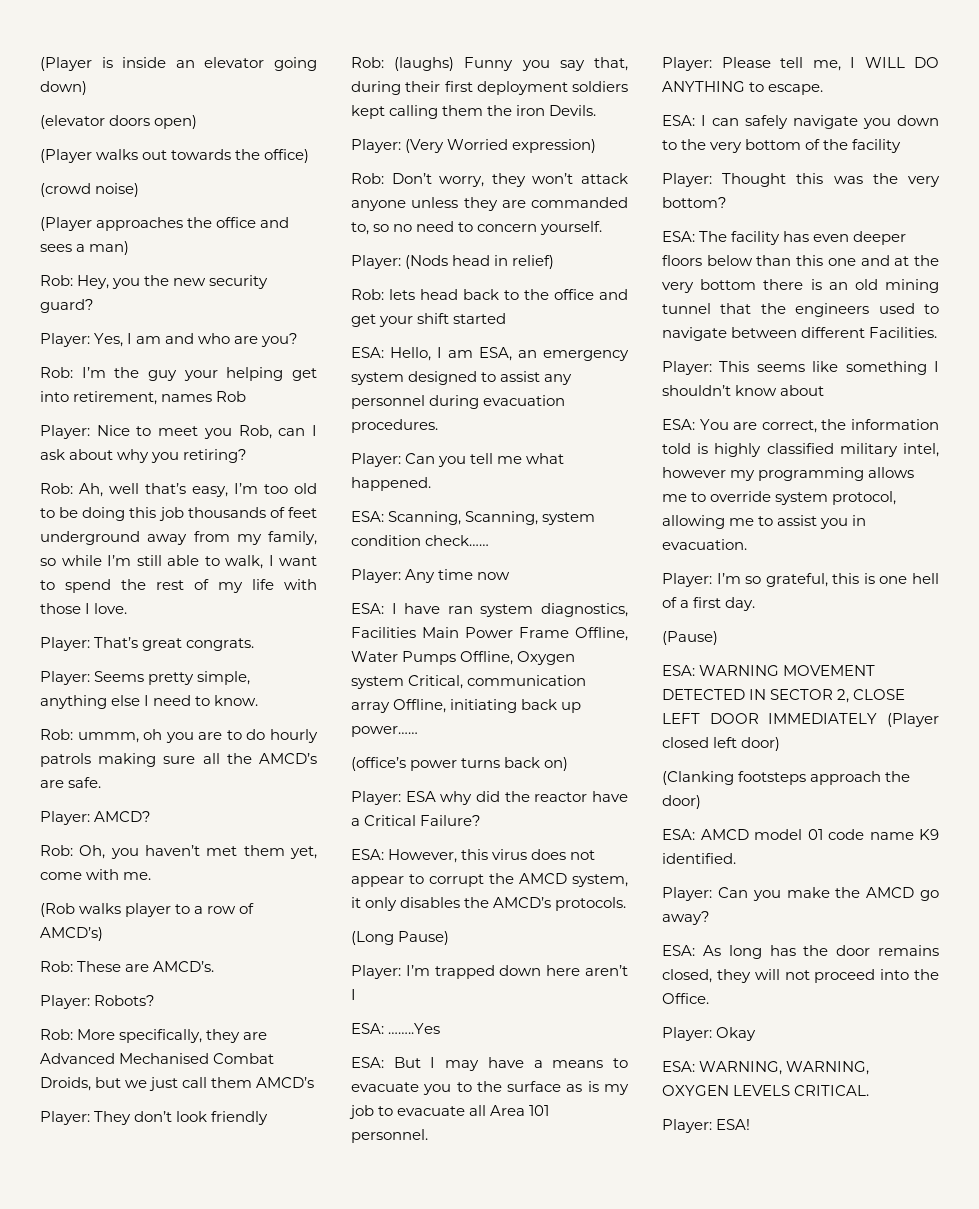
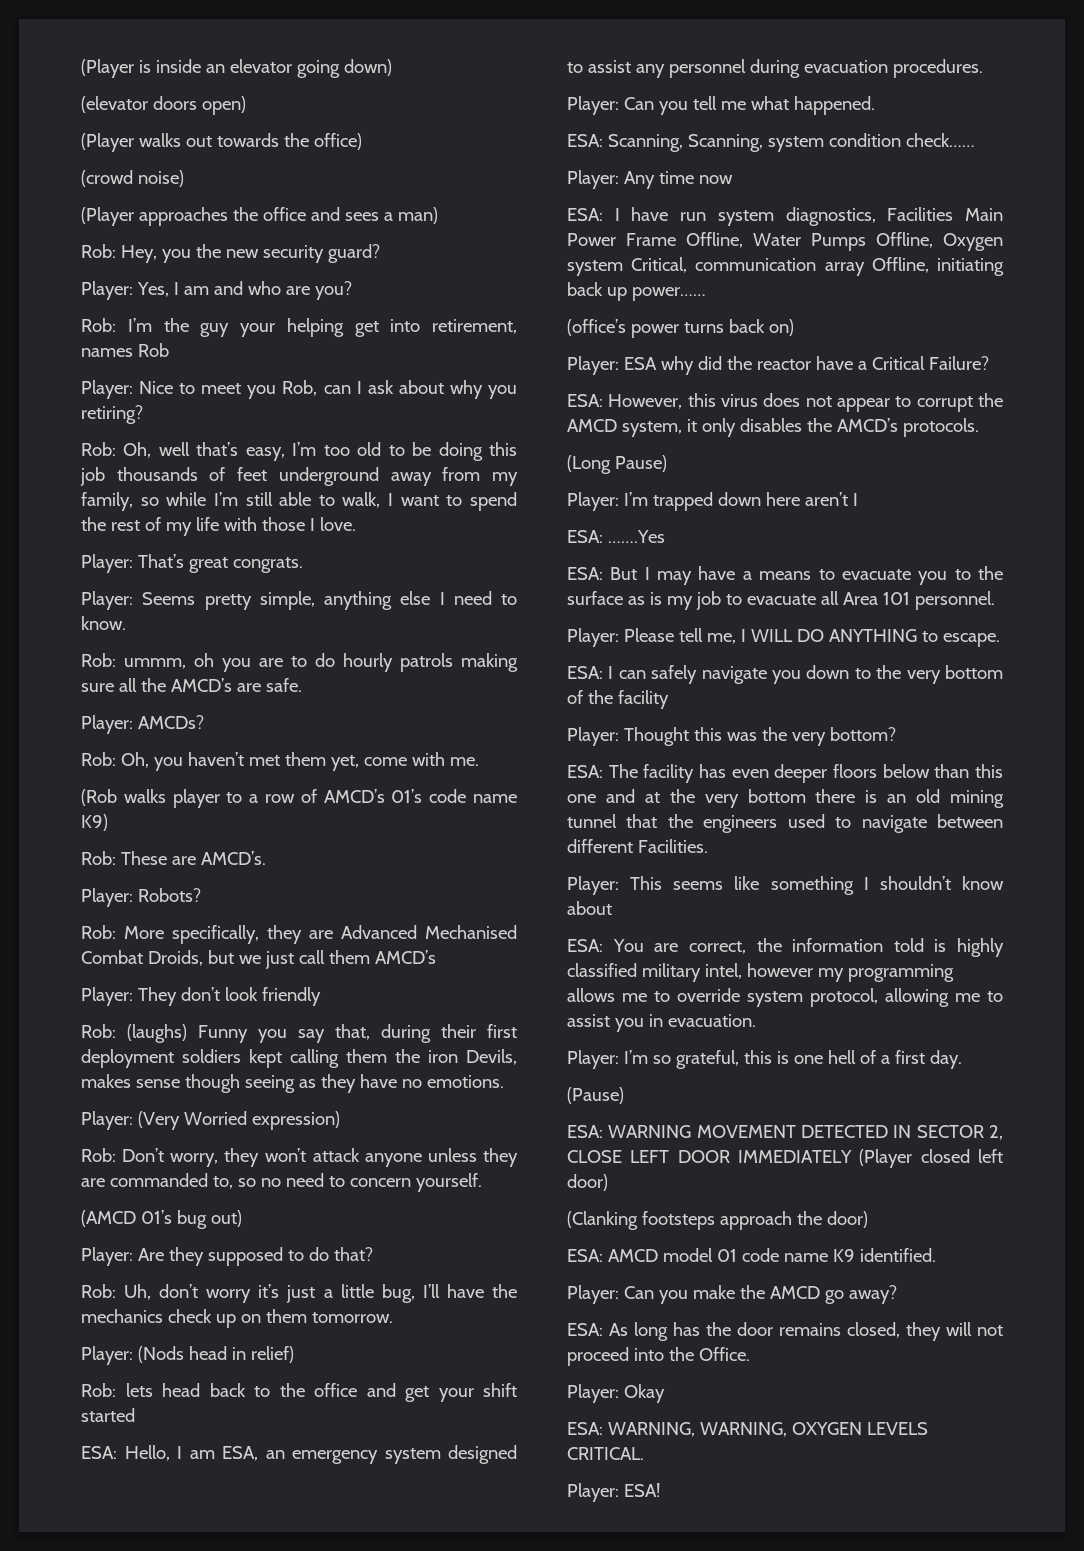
[79,483,103,497] Ah, -> [123,442,152,458] Oh,
[94,811,152,822] AMCD? -> [137,715,204,729] AMCDs?
[40,927,103,941] AMCD’s) -> [323,789,517,803] [81,814,108,831] AMCD’s 01’s code name K9)
[549,105,597,116] Devils. -> [466,1049,517,1065] [81,1074,504,1093] Devils, makes sense though seeing as they have no emotions.
(603, 228) none -> [81,1210,242,1229] [81,1247,373,1266] [81,1284,517,1303] [81,1309,393,1328] // (AMCD 01’s bug out) // Player: Are they supposed to do that? // Rob: Uh, don’t worry it’s just a little bug, I’ll have the mechanics check up on them tomorrow.
[447,606,473,614] ran -> [680,212,707,221] run
[388,1023,441,1034] ……..Yes -> [607,530,665,543] …….Yes

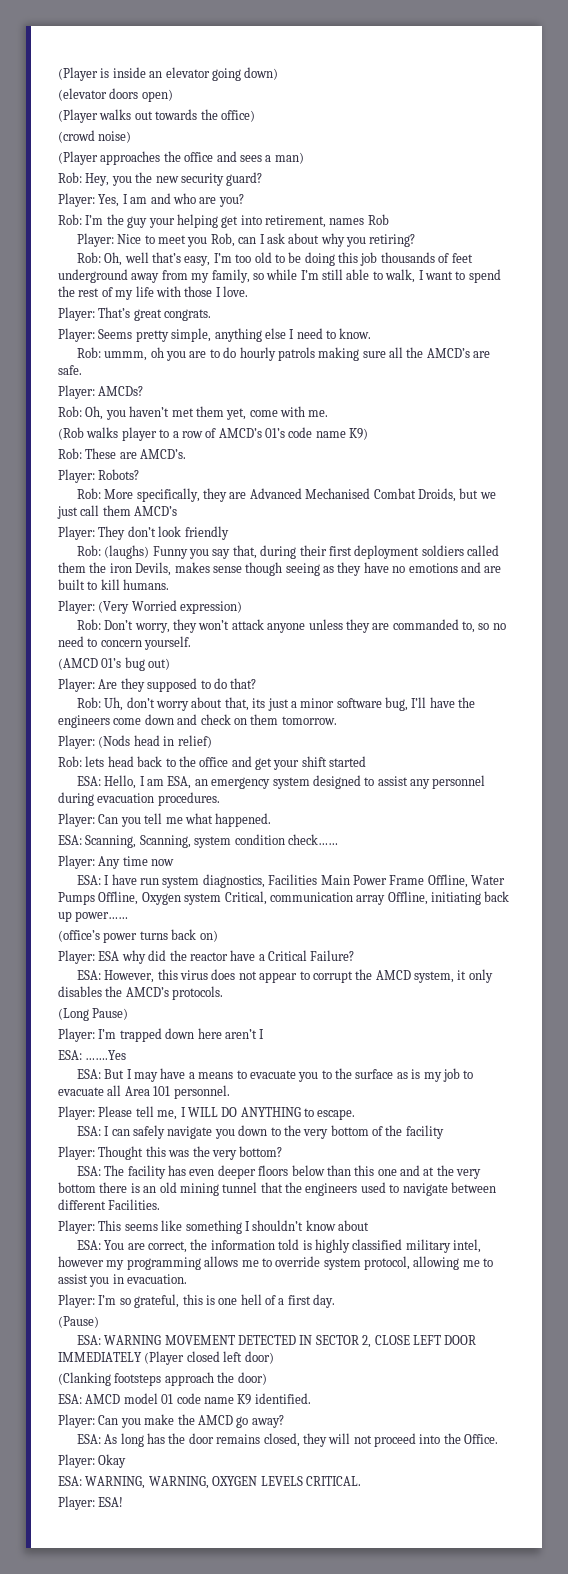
[249,1049,339,1068] kept calling -> [466,545,499,556] called
[426,1075,504,1088] emotions. -> [408,562,502,573] [58,579,170,590] emotions and are built to kill humans.
[258,1284,517,1303] [81,1309,236,1328] it’s just a little bug, I’ll have the mechanics check up -> [191,697,476,711] [58,714,231,728] about that, its just a minor software bug, I’ll have the engineers come down and check

